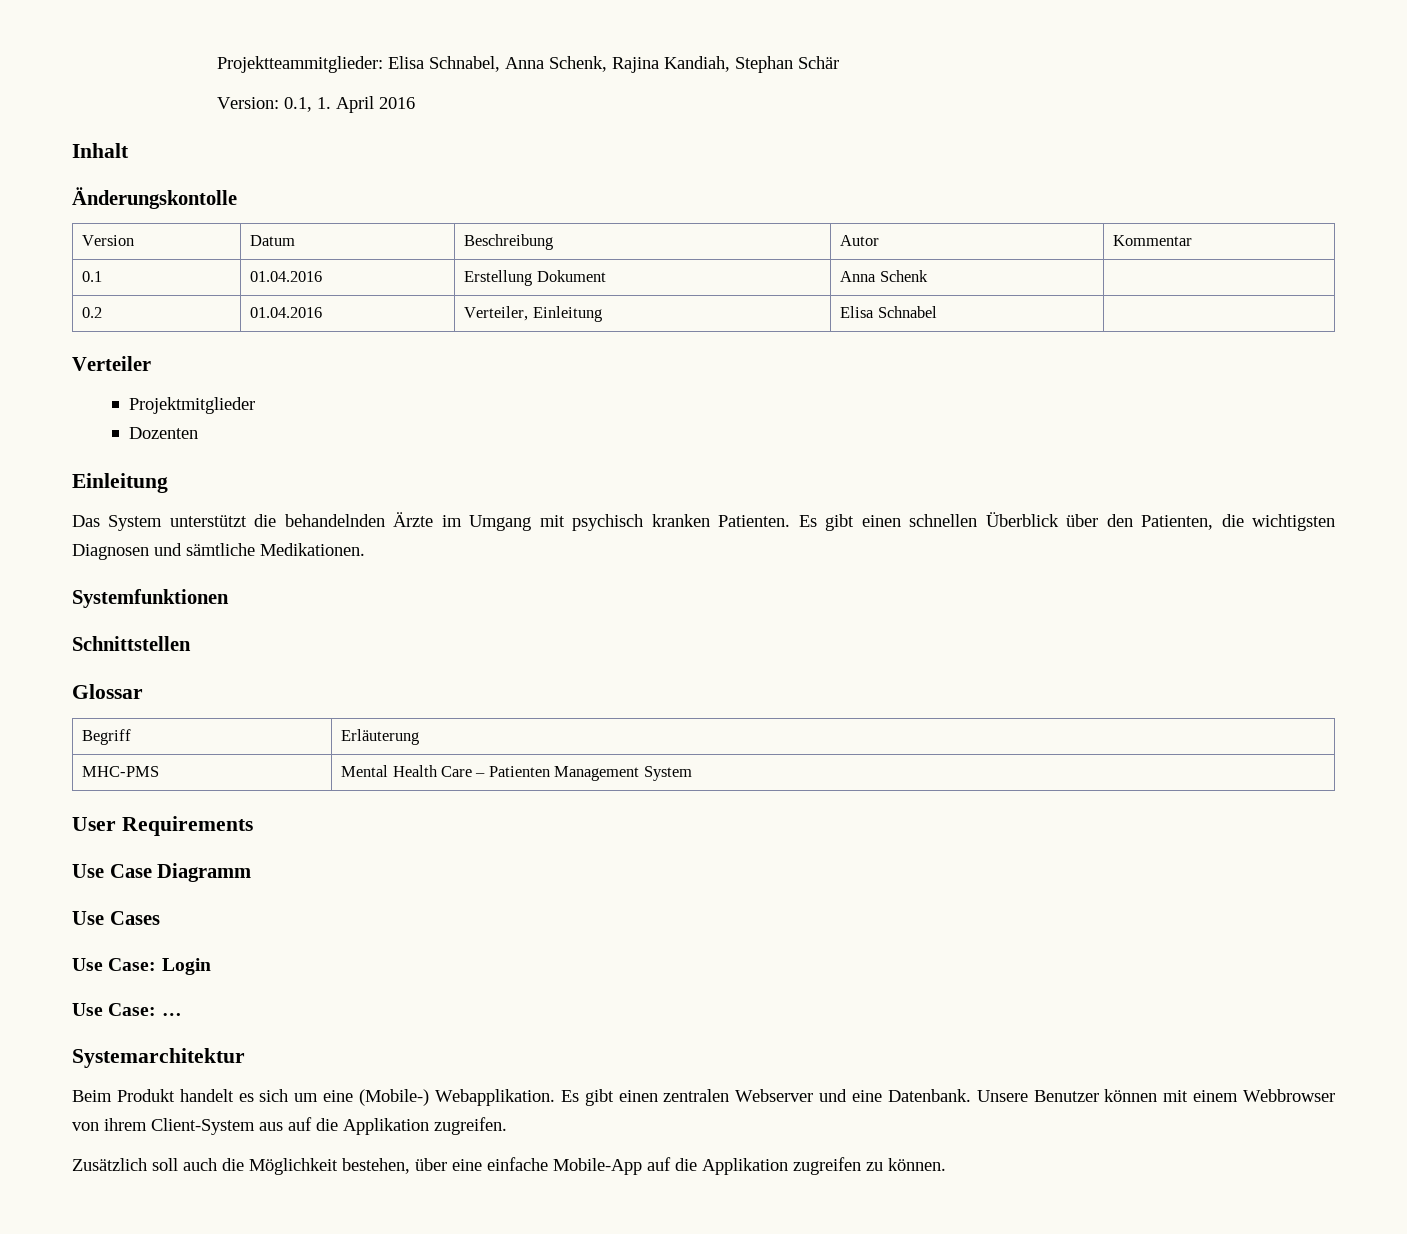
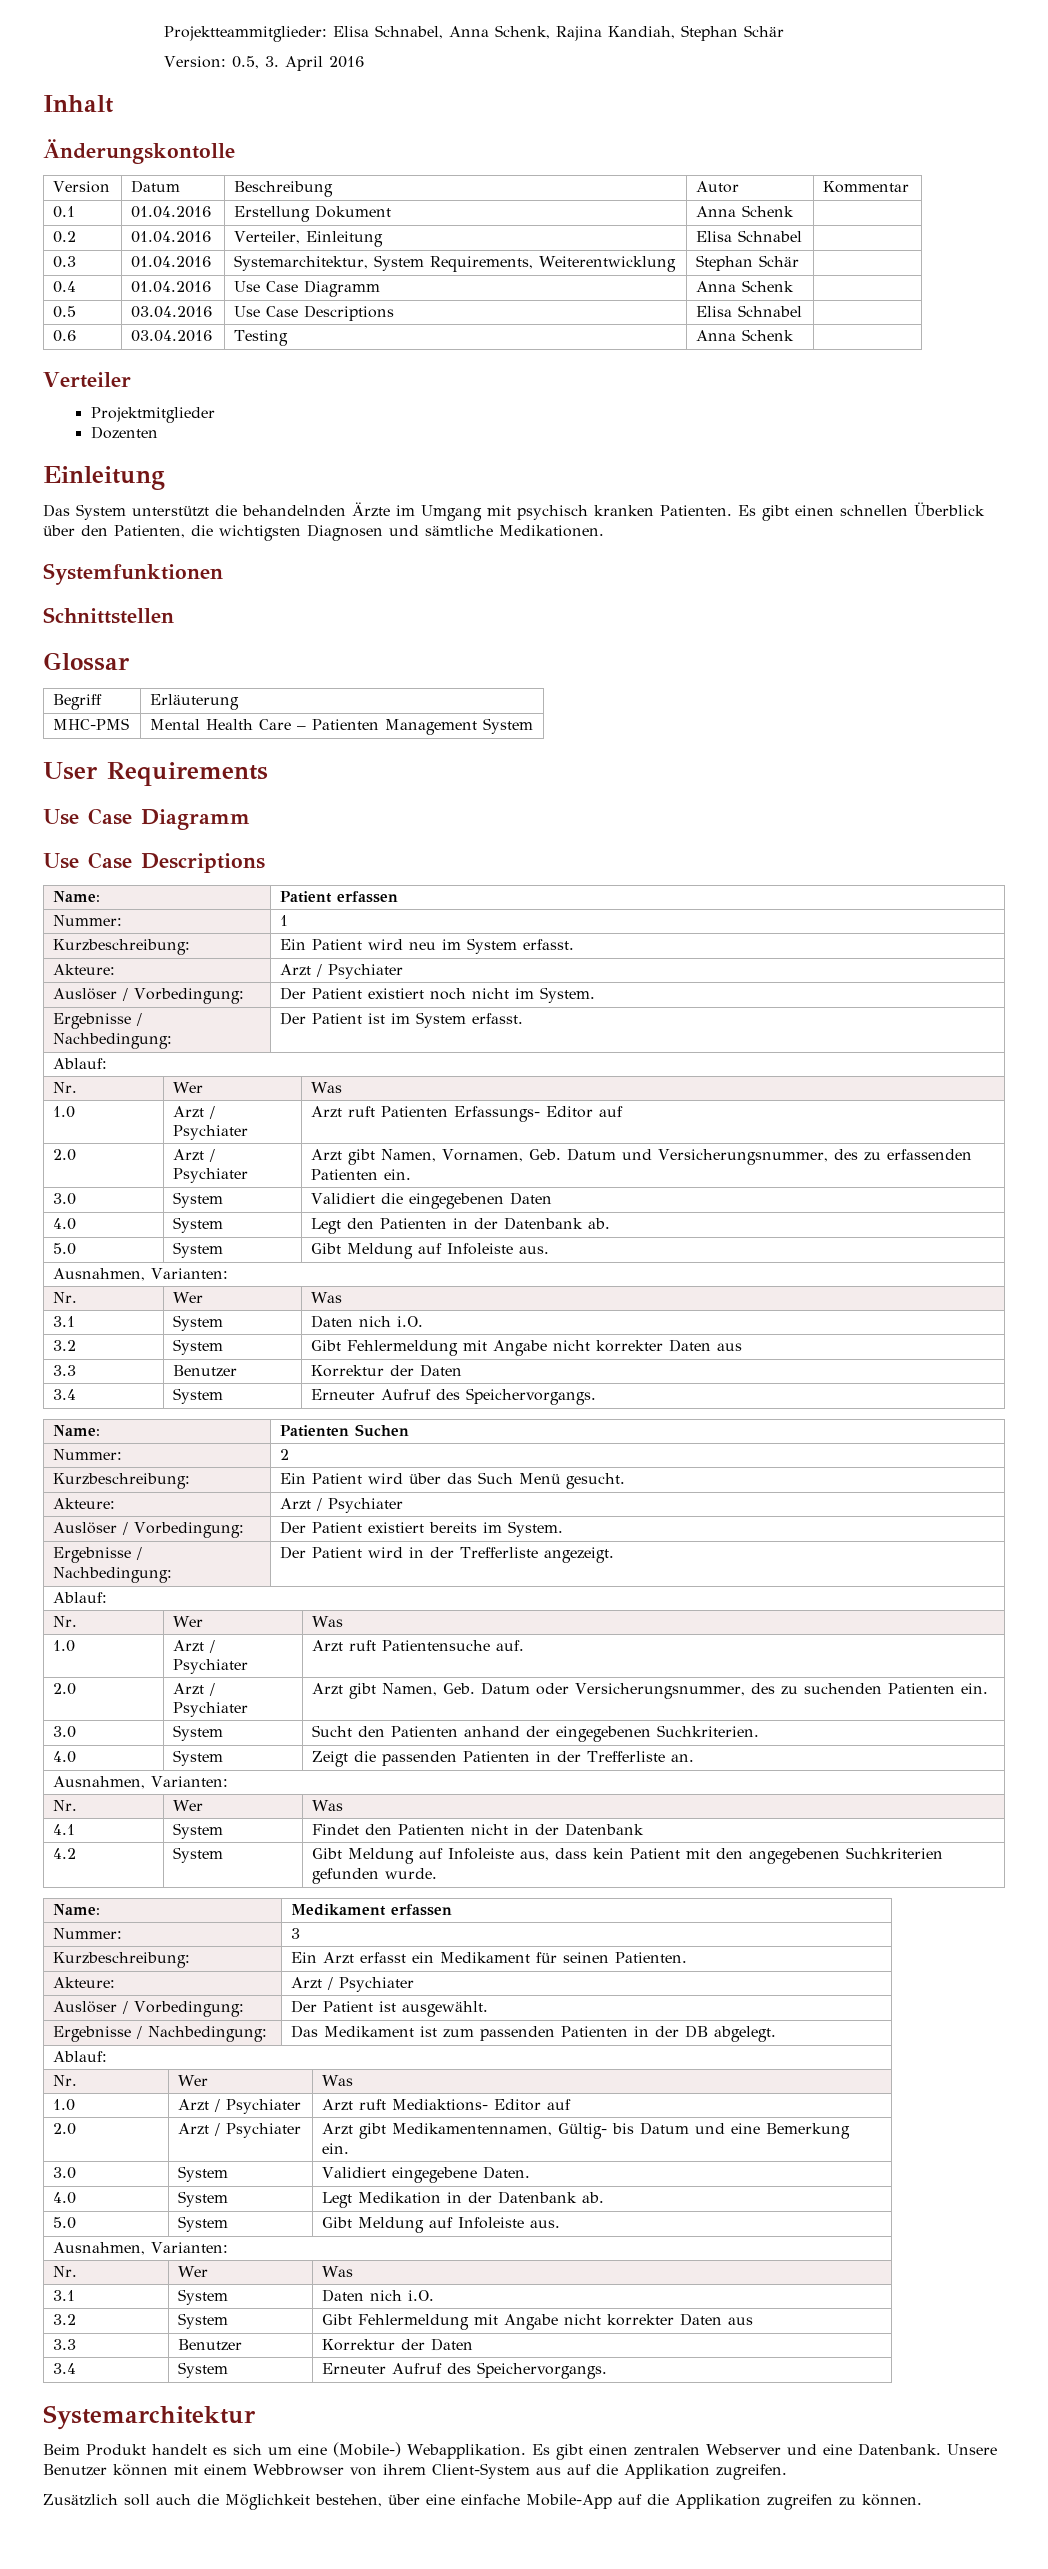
[283,97,331,112] 0.1, 1. -> [231,56,279,69] 0.5, 3.
(937, 312) none -> [53,256,77,268] [131,256,212,268] [234,255,677,272] [696,255,800,271] [53,281,77,293] [131,281,212,293] [234,280,381,297] [696,280,795,292] [53,306,77,318] [131,306,213,318] [234,305,395,321] [696,305,803,317] [53,330,77,342] [131,330,213,342] [234,330,289,346] [696,329,795,341] // 0.3 | 01.04.2016 | Systemarchitektur, System Requirements, Weiterentwicklung | Stephan Schär | // 0.4 | 01.04.2016 | Use Case Diagramm | Anna Schenk | // 0.5 | 03.04.2016 | Use Case Descriptions | Elisa Schnabel | // 0.6 | 03.04.2016 | Testing | Anna Schenk |
[109,911,160,925] [72,958,211,975] [72,1003,182,1016] Cases // Use Case: Login // Use Case: … -> [88,852,265,873] [53,891,101,902] [280,891,399,903] [53,915,123,926] [280,915,289,926] [53,939,191,955] [280,938,575,954] [53,964,116,975] [280,964,404,979] [53,988,245,1004] [280,987,596,1003] [53,1013,143,1029] [53,1033,173,1049] [280,1012,524,1028] [53,1058,108,1069] [53,1082,78,1093] [173,1082,204,1093] [311,1082,343,1093] [53,1106,76,1118] [173,1106,216,1119] [173,1125,249,1140] [311,1106,624,1122] [53,1149,77,1161] [173,1149,216,1162] [173,1168,249,1183] [311,1148,973,1165] [311,1169,412,1180] [53,1193,77,1205] [173,1192,224,1208] [311,1192,553,1209] [53,1218,77,1230] [173,1217,224,1233] [311,1217,611,1234] [53,1243,77,1255] [173,1242,224,1258] [311,1243,550,1259] [53,1268,229,1281] [53,1292,78,1303] [173,1292,204,1303] [311,1292,343,1303] [53,1316,76,1327] [173,1315,224,1331] [311,1315,424,1328] [53,1340,77,1351] [173,1339,224,1355] [311,1339,743,1356] [53,1365,77,1376] [173,1365,238,1377] [311,1364,463,1377] [53,1389,77,1400] [173,1388,224,1404] [311,1388,597,1405] [53,1425,101,1436] [280,1424,410,1437] [53,1449,123,1460] [280,1449,290,1460] [53,1473,191,1489] [280,1472,626,1489] [53,1498,116,1509] [280,1498,404,1513] [53,1522,245,1538] [280,1521,564,1537] [53,1547,143,1563] [53,1567,173,1583] [280,1546,615,1563] [53,1592,108,1603] [53,1616,78,1627] [173,1616,204,1627] [312,1616,344,1627] [53,1640,76,1652] [173,1640,216,1653] [173,1659,249,1674] [312,1640,525,1652] [53,1683,77,1695] [173,1683,216,1696] [173,1702,249,1717] [312,1682,989,1699] [53,1726,77,1738] [173,1725,224,1741] [312,1725,760,1742] [53,1751,77,1763] [173,1750,224,1766] [312,1751,695,1767] [53,1776,229,1789] [53,1800,78,1811] [173,1800,204,1811] [312,1800,344,1811] [53,1824,76,1835] [173,1823,224,1839] [312,1823,645,1836] [53,1848,77,1859] [173,1847,224,1863] [312,1847,944,1864] [312,1868,438,1884] [53,1904,101,1915] [291,1904,453,1916] [53,1928,123,1939] [291,1928,301,1939] [53,1952,191,1968] [291,1952,688,1964] [53,1977,116,1988] [291,1977,415,1992] [53,2001,245,2017] [291,2000,489,2017] [53,2026,268,2042] [291,2025,777,2042] [53,2051,108,2062] [53,2075,78,2086] [178,2075,209,2086] [322,2075,354,2086] [53,2099,76,2111] [178,2099,302,2114] [322,2099,572,2111] [53,2123,77,2135] [178,2123,302,2138] [322,2122,851,2139] [322,2143,350,2154] [53,2167,77,2179] [178,2166,229,2182] [322,2166,531,2183] [53,2192,77,2204] [178,2191,229,2207] [322,2191,605,2208] [53,2217,77,2229] [178,2216,229,2232] [322,2217,561,2233] [53,2242,229,2255] [53,2266,78,2277] [178,2266,209,2277] [322,2266,354,2277] [53,2290,76,2301] [178,2289,229,2305] [322,2289,435,2302] [53,2314,77,2325] [178,2313,229,2329] [322,2313,754,2330] [53,2339,77,2350] [178,2339,243,2351] [322,2338,474,2351] [53,2363,77,2374] [178,2362,229,2378] [322,2362,608,2379] Case Descriptions // Name: | Patient erfassen // Nummer: | 1 // Kurzbeschreibung: | Ein Patient wird neu im System erfasst. // Akteure: | Arzt / Psychiater // Auslöser / Vorbedingung: | Der Patient existiert noch nicht im System. // Ergebnisse / Nachbedingung: | Der Patient ist im System erfasst. // Ablauf: // Nr. | Wer | Was // 1.0 | Arzt / Psychiater | Arzt ruft Patienten Erfassungs- Editor auf // 2.0 | Arzt / Psychiater | Arzt gibt Namen, Vornamen, Geb. Datum und Versicherungsnummer, des zu erfassenden Patienten ein. // 3.0 | System | Validiert die eingegebenen Daten // 4.0 | System | Legt den Patienten in der Datenbank ab. // 5.0 | System | Gibt Meldung auf Infoleiste aus. // Ausnahmen, Varianten: // Nr. | Wer | Was // 3.1 | System | Daten nich i.O. // 3.2 | System | Gibt Fehlermeldung mit Angabe nicht korrekter Daten aus // 3.3 | Benutzer | Korrektur der Daten // 3.4 | System | Erneuter Aufruf des Speichervorgangs. // Name: | Patienten Suchen // Nummer: | 2 // Kurzbeschreibung: | Ein Patient wird über das Such Menü gesucht. // Akteure: | Arzt / Psychiater // Auslöser / Vorbedingung: | Der Patient existiert bereits im System. // Ergebnisse / Nachbedingung: | Der Patient wird in der Trefferliste angezeigt. // Ablauf: // Nr. | Wer | Was // 1.0 | Arzt / Psychiater | Arzt ruft Patientensuche auf. // 2.0 | Arzt / Psychiater | Arzt gibt Namen, Geb. Datum oder Versicherungsnummer, des zu suchenden Patienten ein. // 3.0 | System | Sucht den Patienten anhand der eingegebenen Suchkriterien. // 4.0 | System | Zeigt die passenden Patienten in der Trefferliste an. // Ausnahmen, Varianten: // Nr. | Wer | Was // 4.1 | System | Findet den Patienten nicht in der Datenbank // 4.2 | System | Gibt Meldung auf Infoleiste aus, dass kein Patient mit den angegebenen Suchkriterien gefunden wurde. // Name: | Medikament erfassen // Nummer: | 3 // Kurzbeschreibung: | Ein Arzt erfasst ein Medikament für seinen Patienten. // Akteure: | Arzt / Psychiater // Auslöser / Vorbedingung: | Der Patient ist ausgewählt. // Ergebnisse / Nachbedingung: | Das Medikament ist zum passenden Patienten in der DB abgelegt. // Ablauf: // Nr. | Wer | Was // 1.0 | Arzt / Psychiater | Arzt ruft Mediaktions- Editor auf // 2.0 | Arzt / Psychiater | Arzt gibt Medikamentennamen, Gültig- bis Datum und eine Bemerkung ein. // 3.0 | System | Validiert eingegebene Daten. // 4.0 | System | Legt Medikation in der Datenbank ab. // 5.0 | System | Gibt Meldung auf Infoleiste aus. // Ausnahmen, Varianten: // Nr. | Wer | Was // 3.1 | System | Daten nich i.O. // 3.2 | System | Gibt Fehlermeldung mit Angabe nicht korrekter Daten aus // 3.3 | Benutzer | Korrektur der Daten // 3.4 | System | Erneuter Aufruf des Speichervorgangs.

